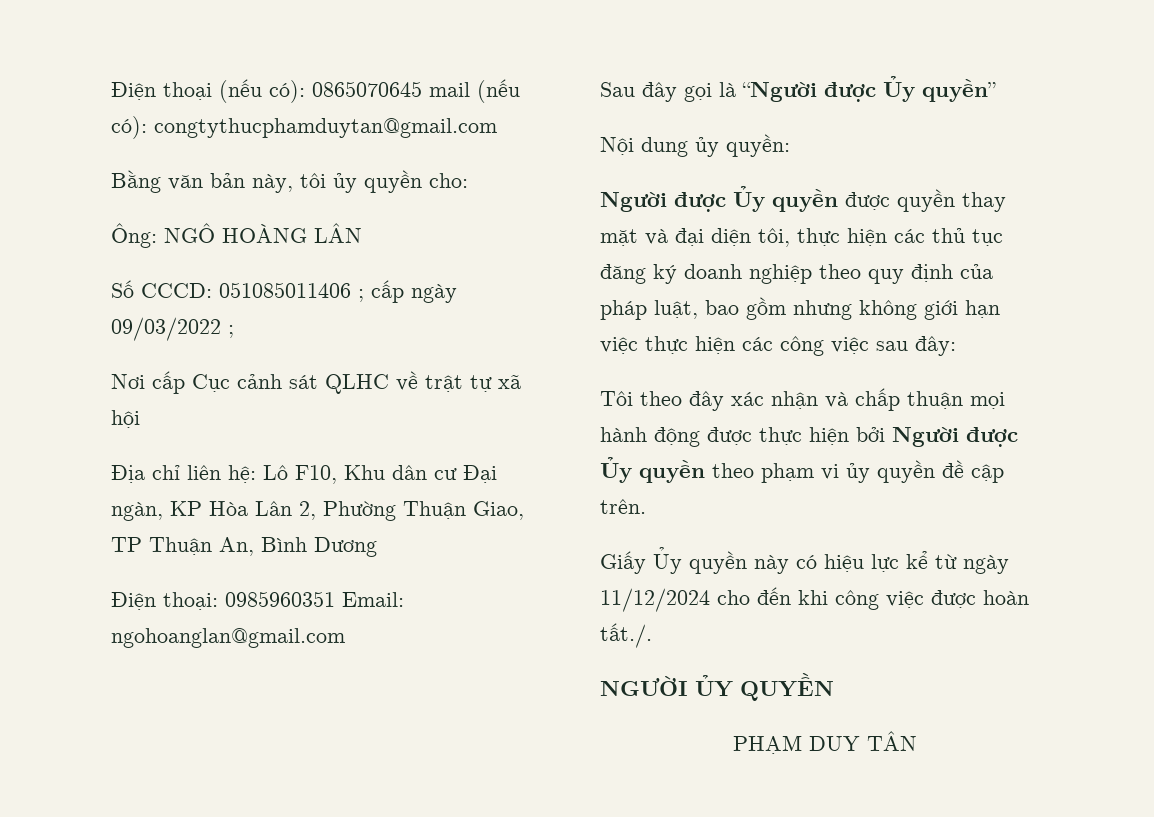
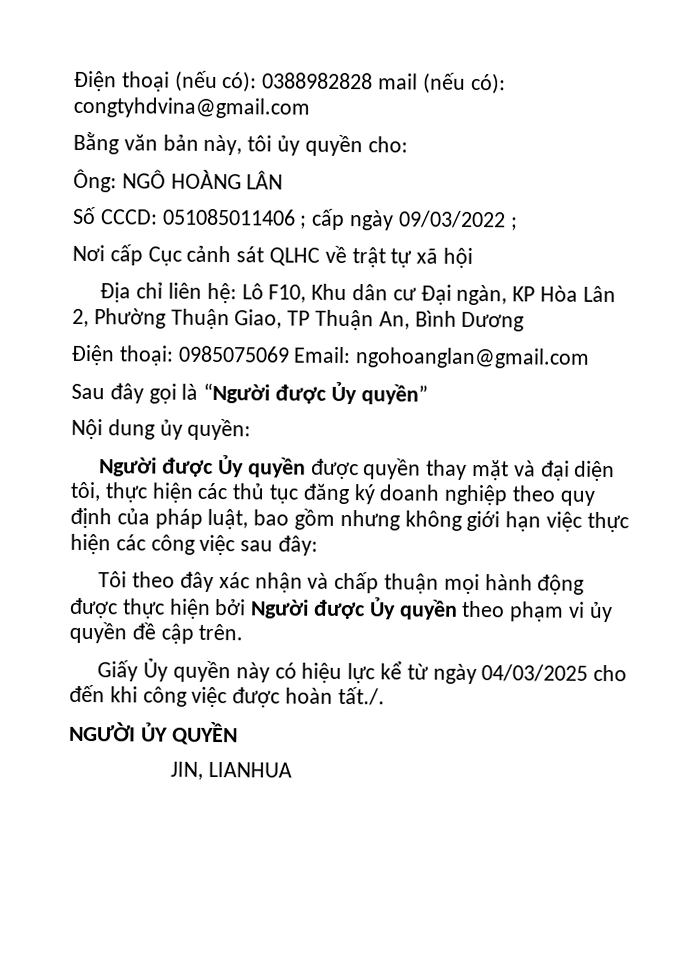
[312,81,422,97] 0865070645 -> [262,72,374,90] 0388982828
[154,118,497,138] congtythucphamduytan@gmail.com -> [73,96,310,119] congtyhdvina@gmail.com
[225,591,335,607] 0985960351 -> [177,345,290,363] 0985075069
[600,588,710,612] 11/12/2024 -> [481,664,589,682] 04/03/2025
[732,731,917,754] PHẠM DUY TÂN -> [169,761,292,780] JIN, LIANHUA

